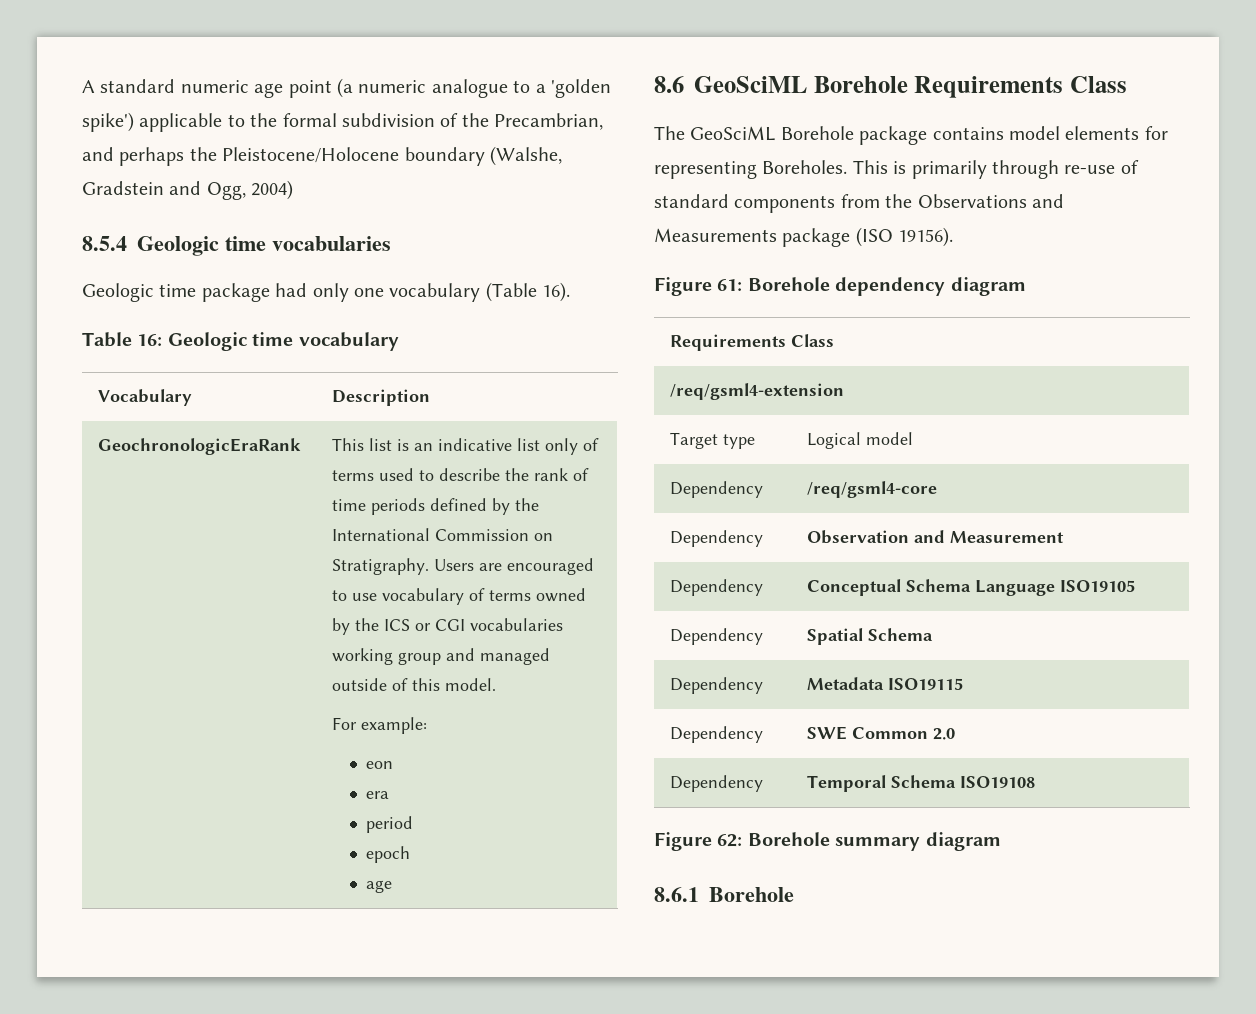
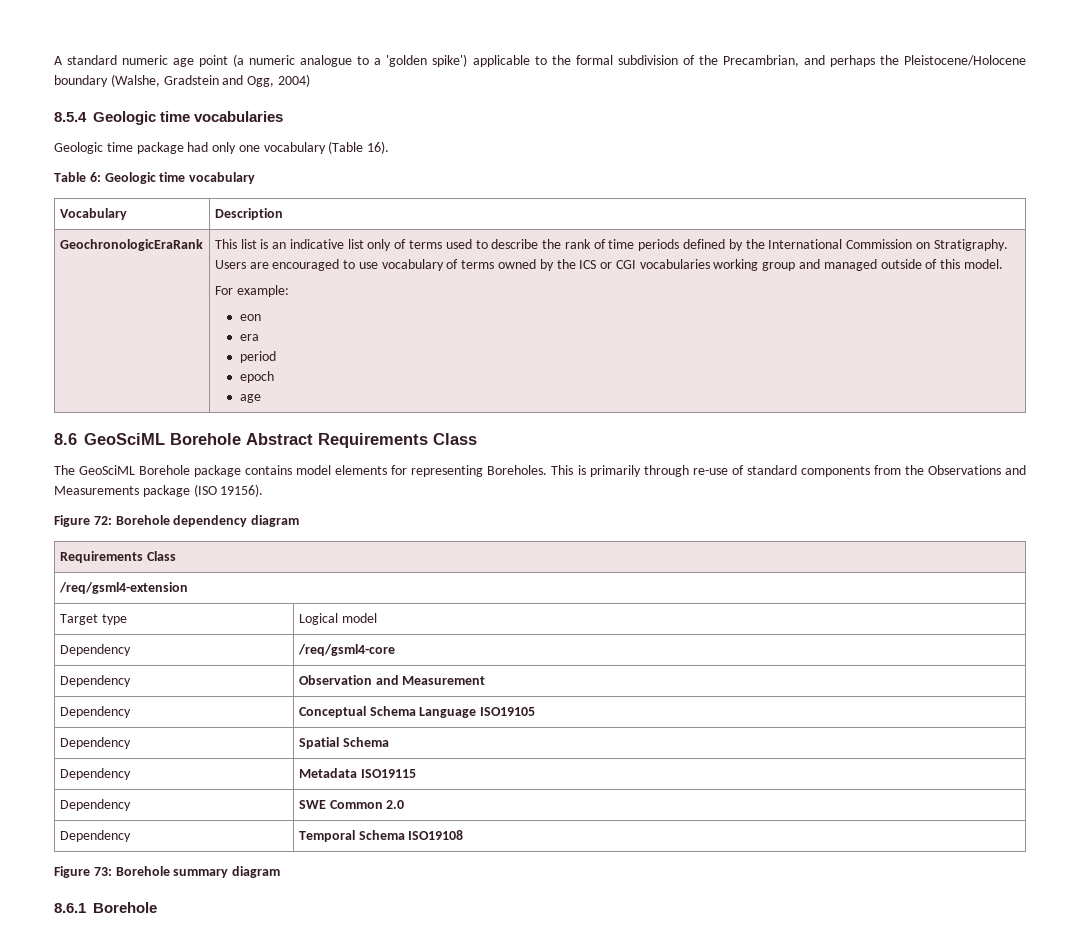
[137,334,163,346] 16: -> [89,172,101,182] 6:
(908, 84) none -> [246,433,313,445] Abstract
[717,279,743,291] 61: -> [93,516,112,525] 72:
[717,834,743,847] 62: -> [93,867,112,876] 73:

